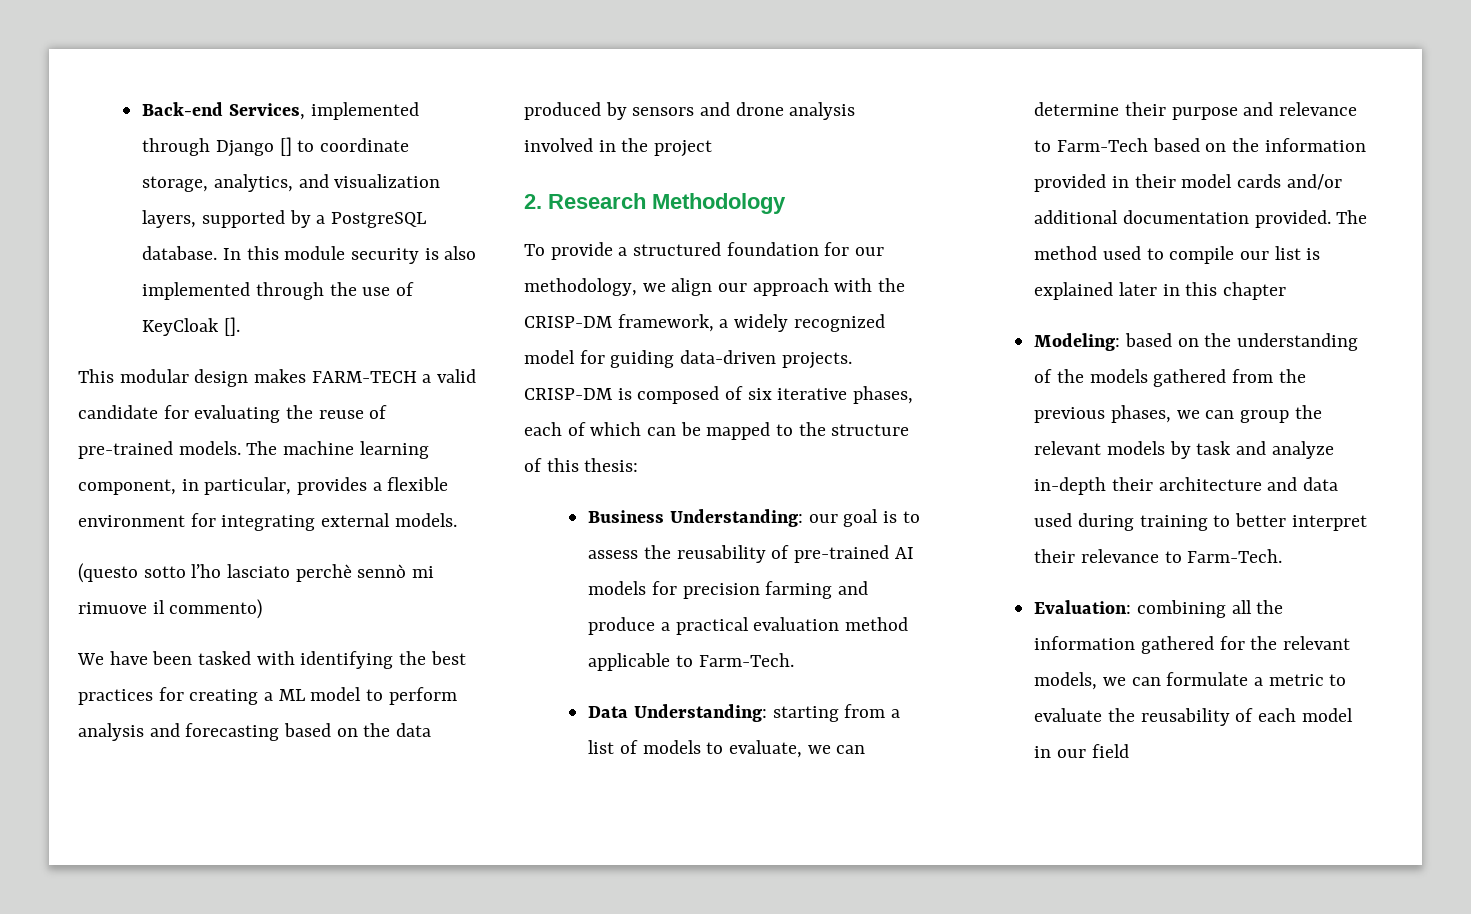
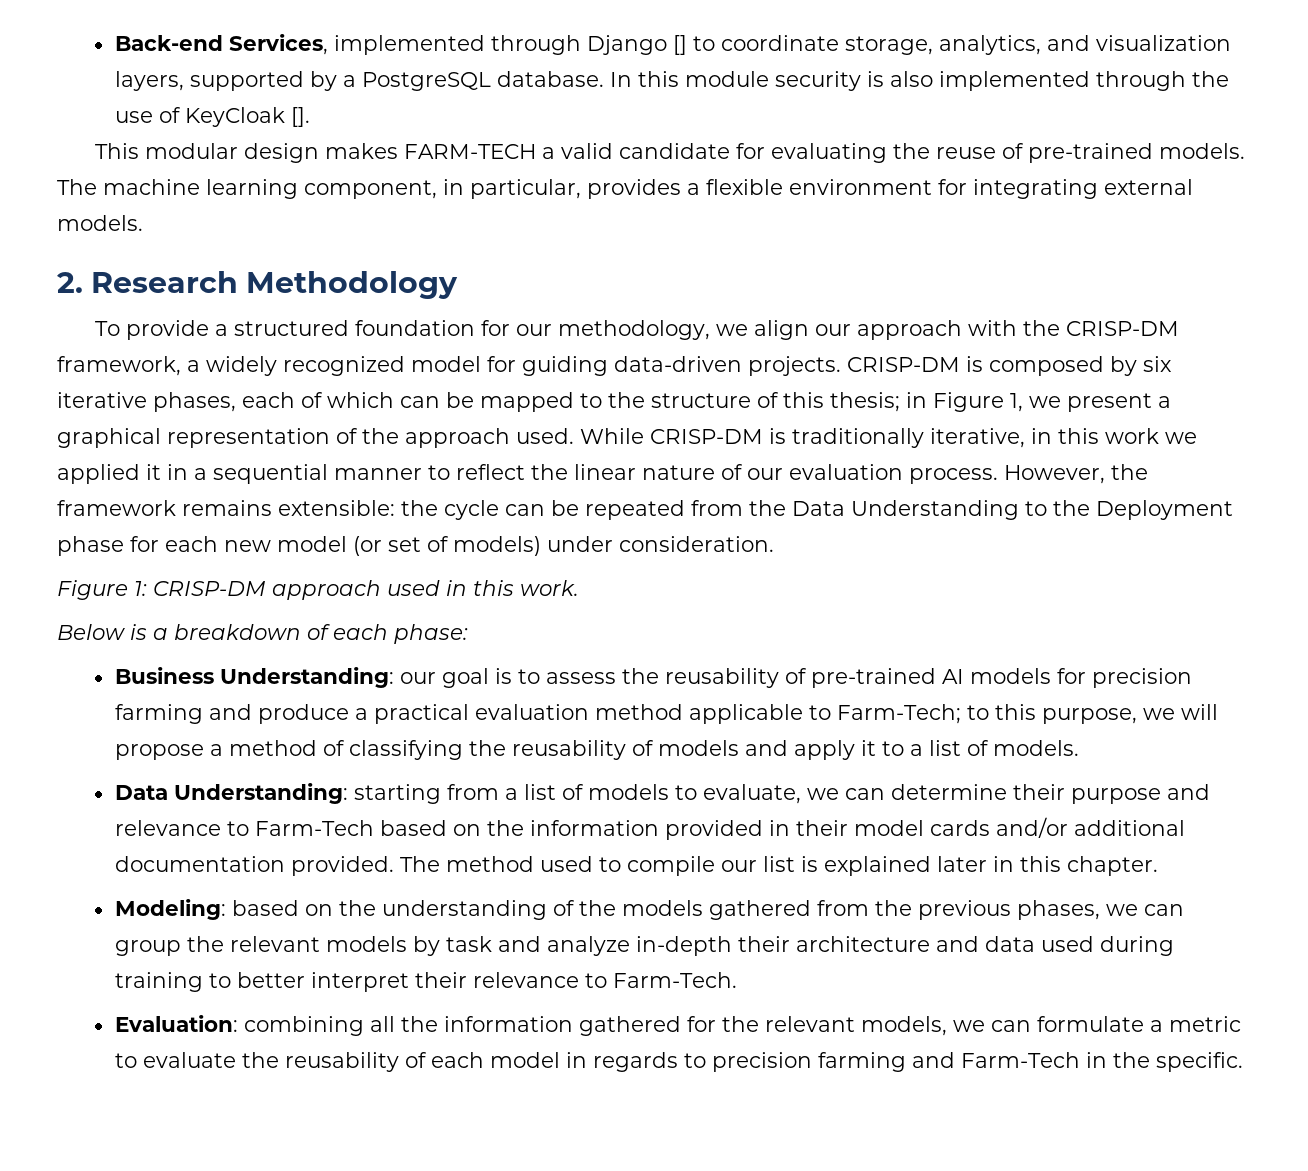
[78,563,435,583] [78,599,263,619] [77,651,466,669] [78,687,457,705] [78,723,432,741] [524,102,856,120] [524,138,713,157] // (questo sotto l’ho lasciato perchè sennò mi rimuove il commento) // We have been tasked with identifying the best practices for creating a ML model to perform analysis and forecasting based on the data produced by sensors and drone analysis involved in the project -> (143, 223) none
[725,386,744,400] of -> [1110,356,1137,376] by
[584,458,639,472] thesis: -> [830,392,1171,412] [57,428,1197,448] [57,464,1148,484] [57,500,1233,520] [57,536,774,556] [57,580,579,600] [57,624,468,644] thesis; in Figure 1, we present a graphical representation of the approach used. While CRISP-DM is traditionally iterative, in this work we applied it in a sequential manner to reflect the linear nature of our evaluation process. However, the framework remains extensible: the cycle can be repeated from the Data Understanding to the Deployment phase for each new model (or set of models) under consideration. // Figure 1: CRISP-DM approach used in this work. // Below is a breakdown of each phase:
[698,653,794,667] Farm-Tech. -> [836,704,1218,724] [114,740,1079,760] Farm-Tech; to this purpose, we will propose a method of classifying the reusability of models and apply it to a list of models.
[1222,282,1286,300] chapter -> [1066,856,1158,876] chapter.
[1056,744,1129,758] our field -> [592,1052,1243,1072] regards to precision farming and Farm-Tech in the specific.

